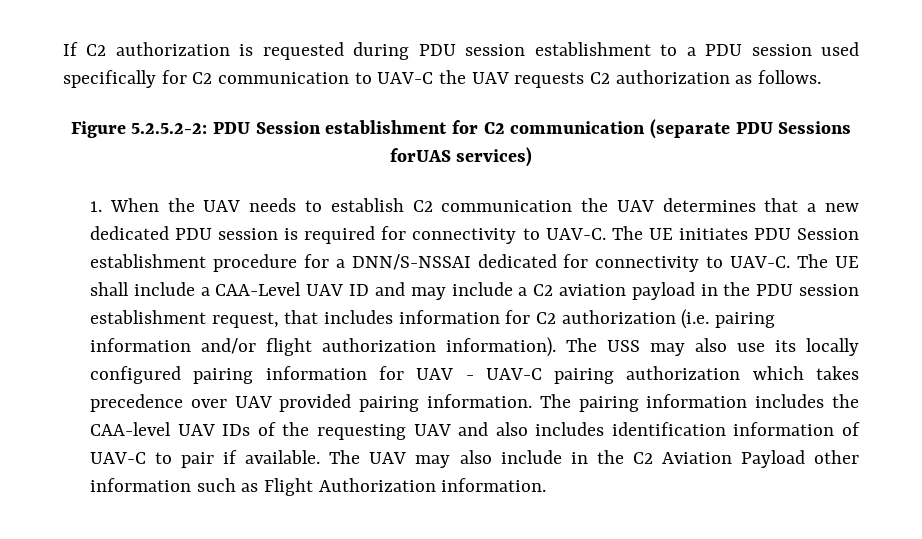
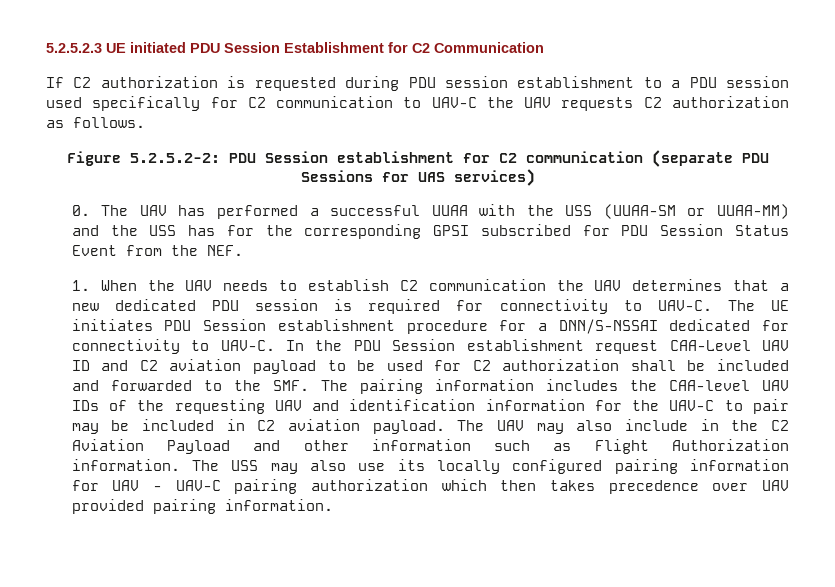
(63, 49) none -> [46,42,544,53] 5.2.5.2.3 UE initiated PDU Session Establishment for C2 Communication //
[389,148,451,162] forUAS -> [381,172,445,182] for UAS
(533, 157) none -> [71,204,789,219] [71,224,790,239] [71,245,243,256] // 0. The UAV has performed a successful UUAA with the USS (UUAA-SM or UUAA-MM) and the USS has for the corresponding GPSI subscribed for PDU Session Status Event from the NEF.
[797,254,859,268] [90,282,859,300] [90,309,776,329] [90,337,557,357] The UE shall include a CAA-Level UAV ID and may include a C2 aviation payload in the PDU session establishment request, that includes information for C2 authorization (i.e. pairing information and/or flight authorization information). -> [286,339,789,354] [71,359,789,374] [71,379,790,394] [71,399,790,414] [71,419,790,434] [71,439,789,454] [71,459,180,471] In the PDU Session establishment request CAA-Level UAV ID and C2 aviation payload to be used for C2 authorization shall be included and forwarded to the SMF. The pairing information includes the CAA-level UAV IDs of the requesting UAV and identification information for the UAV-C to pair may be included in C2 aviation payload. The UAV may also include in the C2 Aviation Payload and other information such as Flight Authorization information.
(804, 373) none -> [500,480,537,491] then
[539,394,860,412] [90,422,861,440] [90,450,860,468] [90,478,547,496] The pairing information includes the CAA-level UAV IDs of the requesting UAV and also includes identification information of UAV-C to pair if available. The UAV may also include in the C2 Aviation Payload other information such as Flight Authorization information. -> (333, 505) none

